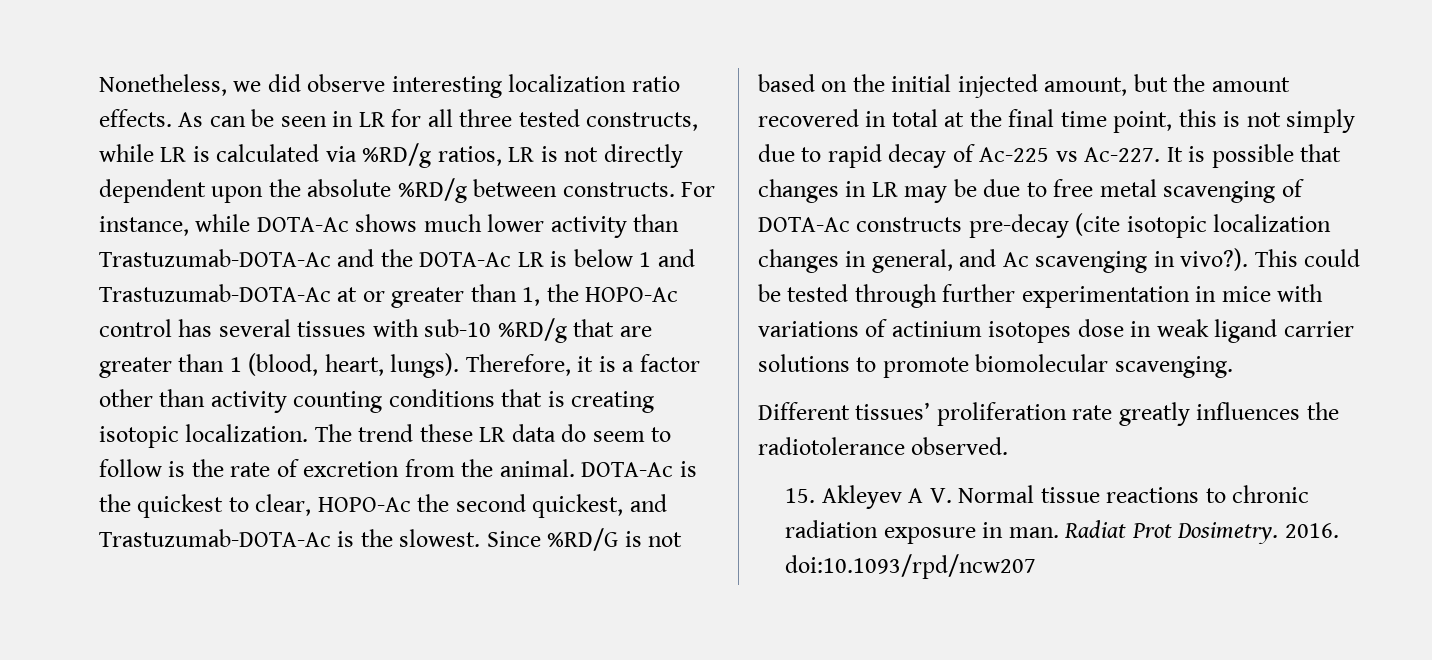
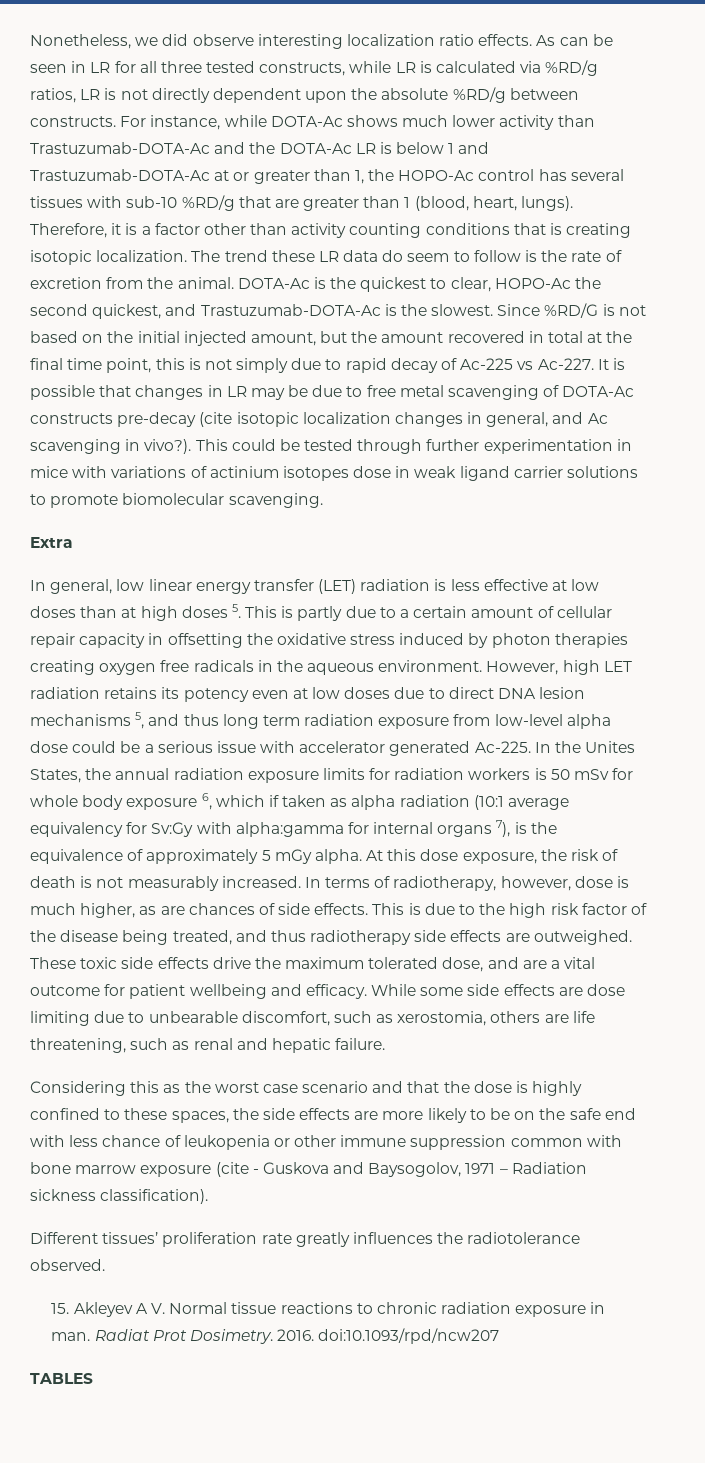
(1233, 367) none -> [30,537,73,548] [30,579,600,594] [30,604,612,621] [30,633,628,648] [30,660,632,675] [30,687,586,702] [30,712,611,729] [30,741,636,756] [30,768,634,783] [30,793,570,810] [30,820,557,837] [30,849,619,864] [30,876,630,891] [30,903,647,918] [30,930,632,945] [30,957,596,972] [30,984,626,999] [30,1011,595,1026] [30,1038,386,1053] [30,1081,583,1096] [30,1108,636,1123] [30,1135,622,1150] [30,1162,587,1177] [30,1189,209,1204] // Extra // In general, low linear energy transfer (LET) radiation is less effective at low doses than at high doses 5. This is partly due to a certain amount of cellular repair capacity in offsetting the oxidative stress induced by photon therapies creating oxygen free radicals in the aqueous environment. However, high LET radiation retains its potency even at low doses due to direct DNA lesion mechanisms 5, and thus long term radiation exposure from low-level alpha dose could be a serious issue with accelerator generated Ac-225. In the Unites States, the annual radiation exposure limits for radiation workers is 50 mSv for whole body exposure 6, which if taken as alpha radiation (10:1 average equivalency for Sv:Gy with alpha:gamma for internal organs 7), is the equivalence of approximately 5 mGy alpha. At this dose exposure, the risk of death is not measurably increased. In terms of radiotherapy, however, dose is much higher, as are chances of side effects. This is due to the high risk factor of the disease being treated, and thus radiotherapy side effects are outweighed. These toxic side effects drive the maximum tolerated dose, and are a vital outcome for patient wellbeing and efficacy. While some side effects are dose limiting due to unbearable discomfort, such as xerostomia, others are life threatening, such as renal and hepatic failure. // Considering this as the worst case scenario and that the dose is highly confined to these spaces, the side effects are more likely to be on the safe end with less chance of leukopenia or other immune suppression common with bone marrow exposure (cite - Guskova and Baysogolov, 1971 – Radiation sickness classification).
(1037, 566) none -> [30,1373,93,1384] // TABLES

